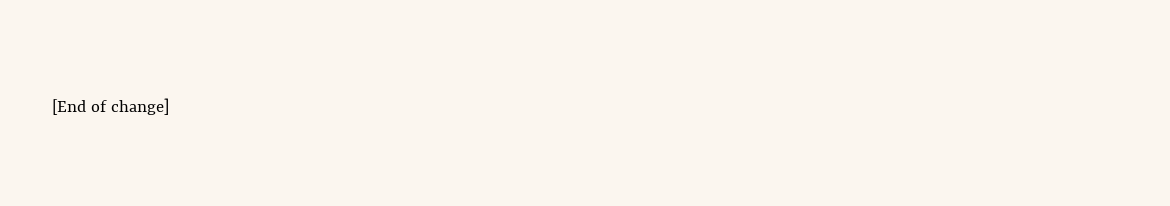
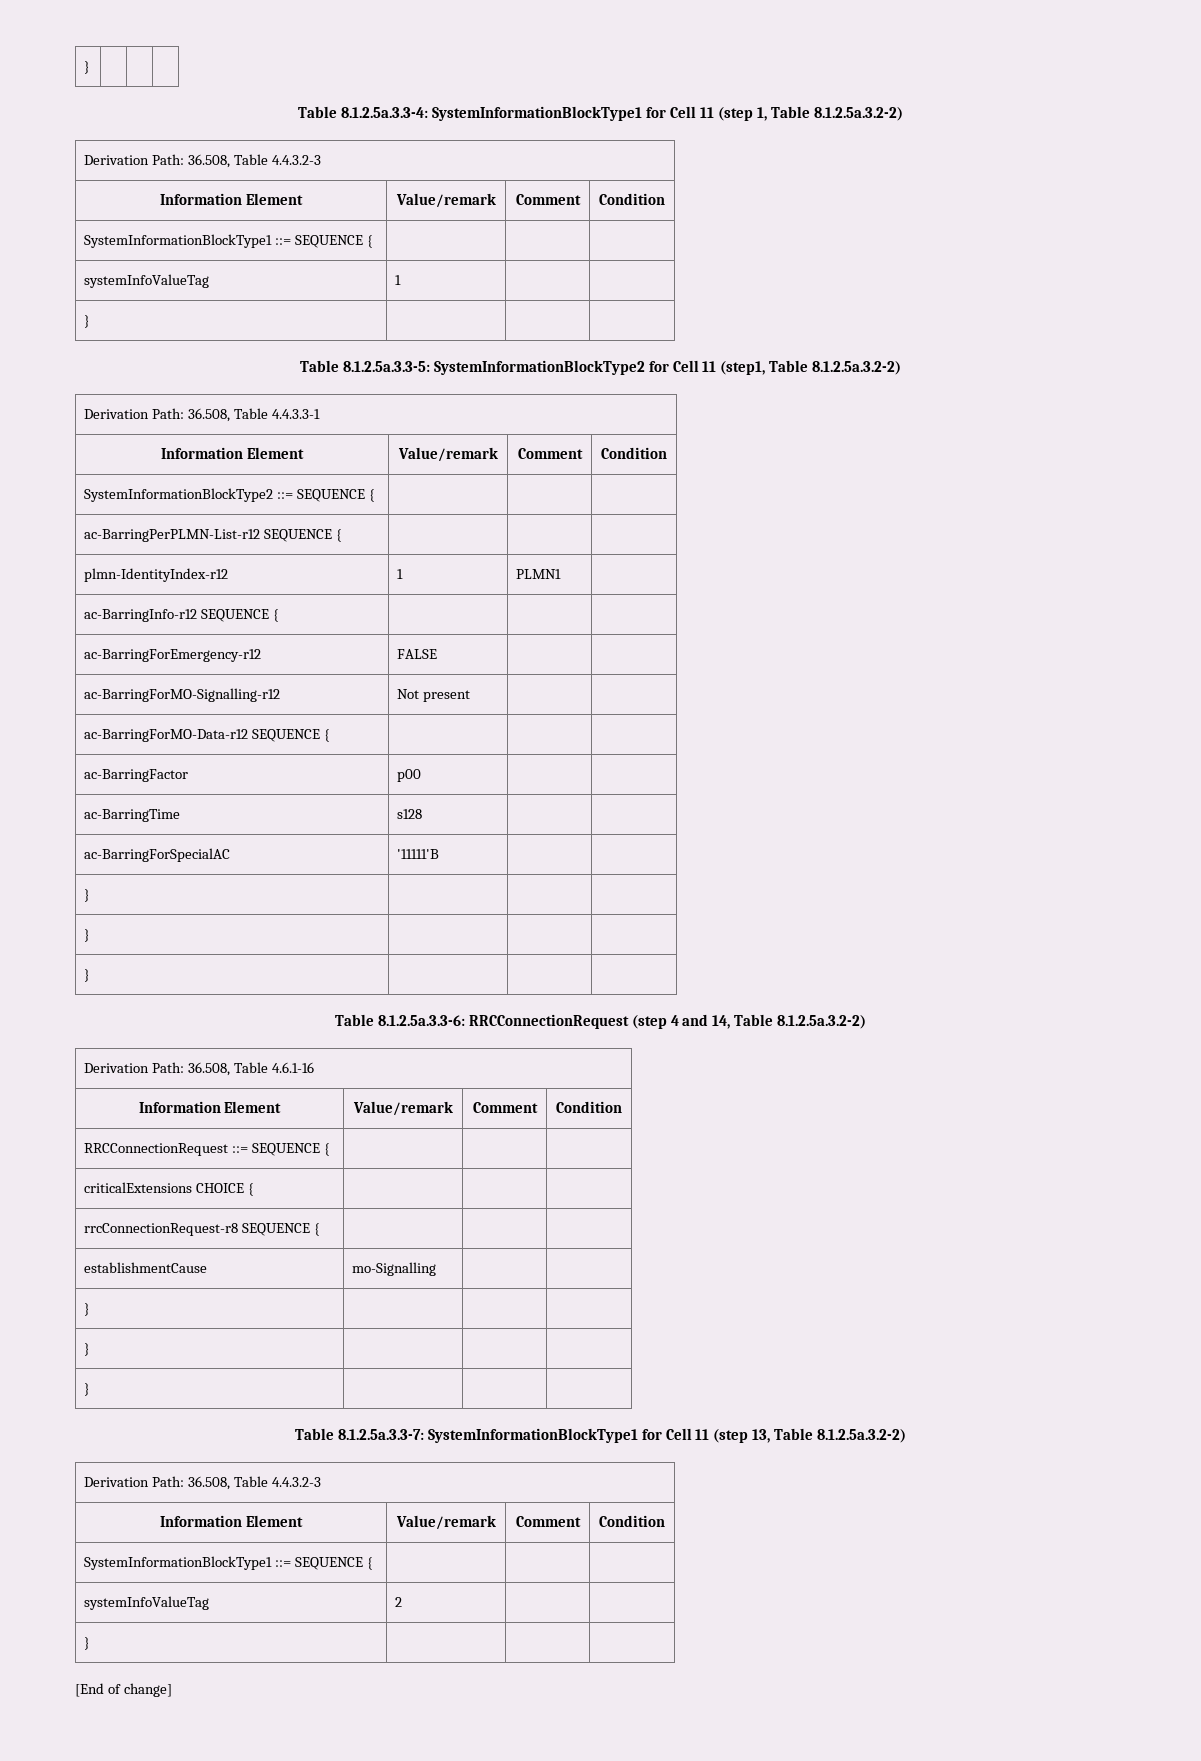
(52, 107) none -> [84,61,91,74] [298,106,903,121] [84,154,321,168] [160,193,303,205] [395,193,496,208] [515,194,581,205] [599,193,665,205] [84,234,374,248] [84,274,210,288] [395,275,402,285] [84,315,91,328] [299,360,902,375] [84,408,320,422] [161,447,304,459] [397,447,498,462] [517,448,583,459] [601,447,667,459] [84,488,376,502] [84,529,343,542] [84,568,229,582] [397,569,404,579] [516,569,562,579] [84,609,280,622] [84,649,262,662] [397,649,438,659] [84,688,281,702] [397,689,471,702] [84,729,331,742] [84,769,189,782] [397,769,422,782] [84,809,181,822] [397,809,423,819] [84,848,231,862] [397,849,440,859] [84,889,91,902] [84,929,91,942] [84,969,91,982] [334,1014,867,1029] [84,1062,314,1076] [138,1101,282,1113] [352,1101,453,1116] [472,1102,538,1113] [556,1101,622,1113] [84,1143,331,1156] [84,1182,255,1196] [84,1223,321,1236] [84,1262,208,1273] [352,1262,437,1276] [84,1303,91,1316] [84,1343,91,1356] [84,1383,91,1396] [294,1428,907,1443] [84,1476,321,1490] [160,1515,303,1527] [395,1515,496,1530] [515,1516,581,1527] [599,1515,665,1527] [84,1556,374,1570] [84,1596,210,1610] [395,1597,403,1607] [84,1637,91,1650] } | | | // Table 8.1.2.5a.3.3-4: SystemInformationBlockType1 for Cell 11 (step 1, Table 8.1.2.5a.3.2-2) // Derivation Path: 36.508, Table 4.4.3.2-3 // Information Element | Value/remark | Comment | Condition // SystemInformationBlockType1 ::= SEQUENCE { | | | // systemInfoValueTag | 1 | | // } | | | // Table 8.1.2.5a.3.3-5: SystemInformationBlockType2 for Cell 11 (step1, Table 8.1.2.5a.3.2-2) // Derivation Path: 36.508, Table 4.4.3.3-1 // Information Element | Value/remark | Comment | Condition // SystemInformationBlockType2 ::= SEQUENCE { | | | // ac-BarringPerPLMN-List-r12 SEQUENCE { | | | // plmn-IdentityIndex-r12 | 1 | PLMN1 | // ac-BarringInfo-r12 SEQUENCE { | | | // ac-BarringForEmergency-r12 | FALSE | | // ac-BarringForMO-Signalling-r12 | Not present | | // ac-BarringForMO-Data-r12 SEQUENCE { | | | // ac-BarringFactor | p00 | | // ac-BarringTime | s128 | | // ac-BarringForSpecialAC | '11111'B | | // } | | | // } | | | // } | | | // Table 8.1.2.5a.3.3-6: RRCConnectionRequest (step 4 and 14, Table 8.1.2.5a.3.2-2) // Derivation Path: 36.508, Table 4.6.1-16 // Information Element | Value/remark | Comment | Condition // RRCConnectionRequest ::= SEQUENCE { | | | // criticalExtensions CHOICE { | | | // rrcConnectionRequest-r8 SEQUENCE { | | | // establishmentCause | mo-Signalling | | // } | | | // } | | | // } | | | // Table 8.1.2.5a.3.3-7: SystemInformationBlockType1 for Cell 11 (step 13, Table 8.1.2.5a.3.2-2) // Derivation Path: 36.508, Table 4.4.3.2-3 // Information Element | Value/remark | Comment | Condition // SystemInformationBlockType1 ::= SEQUENCE { | | | // systemInfoValueTag | 2 | | // } | | | //

